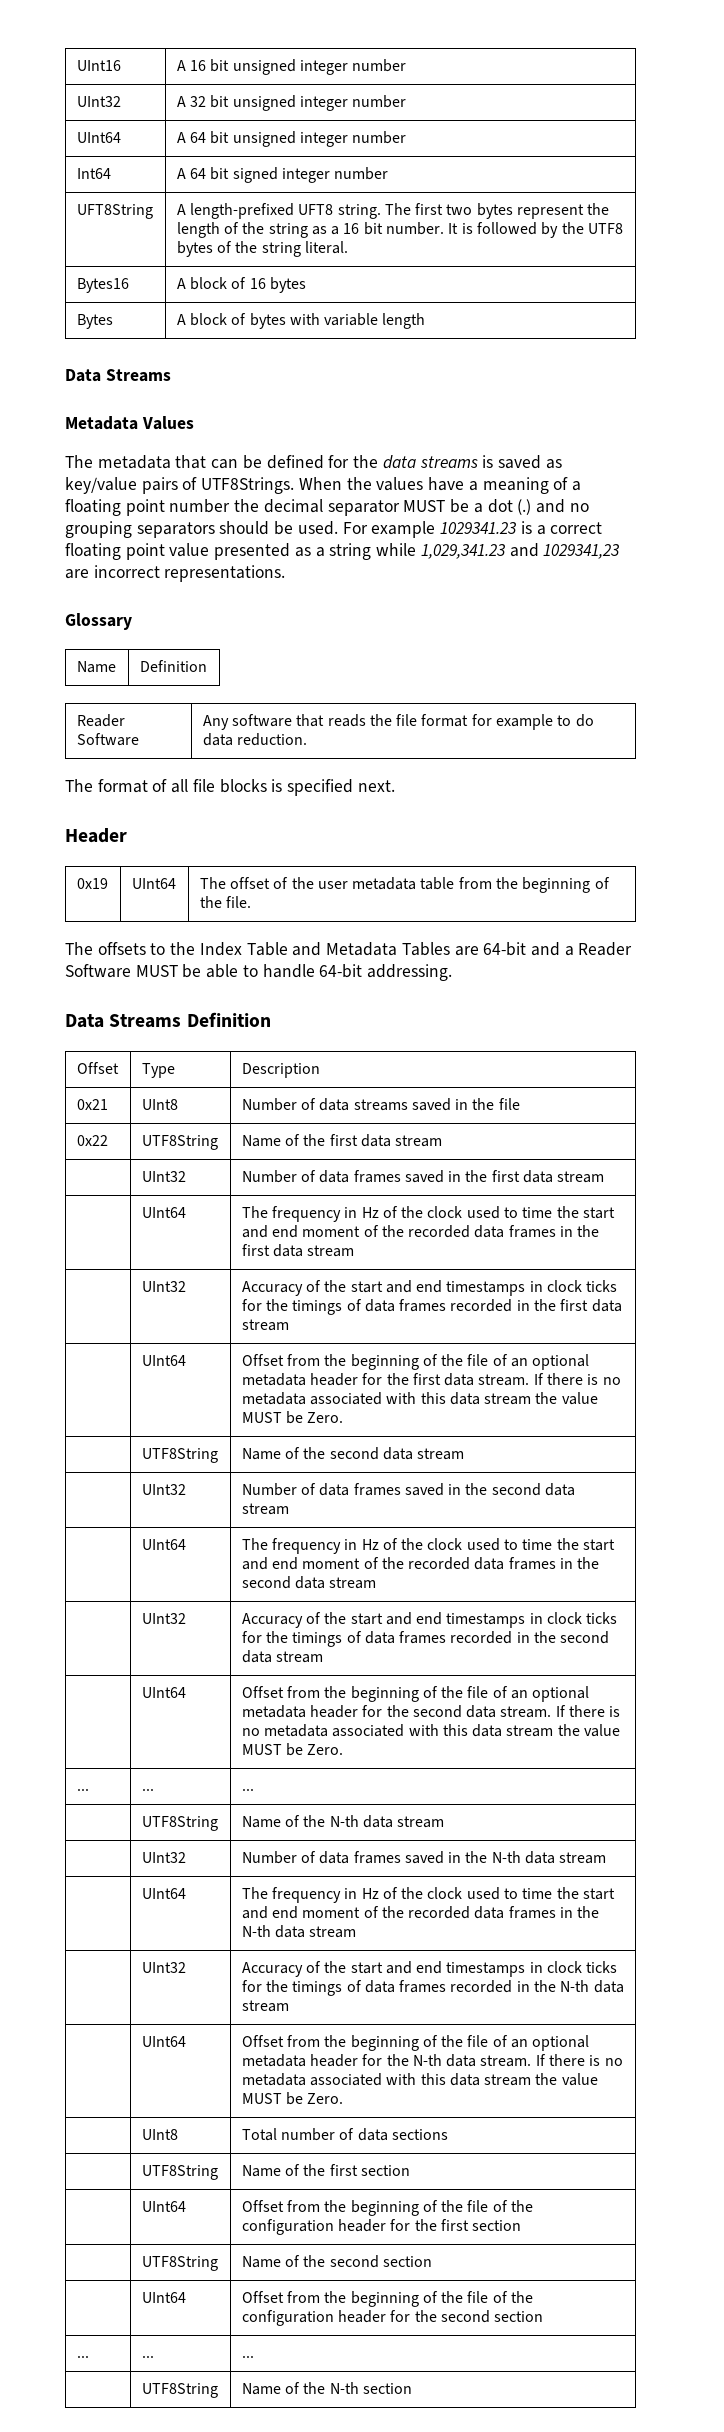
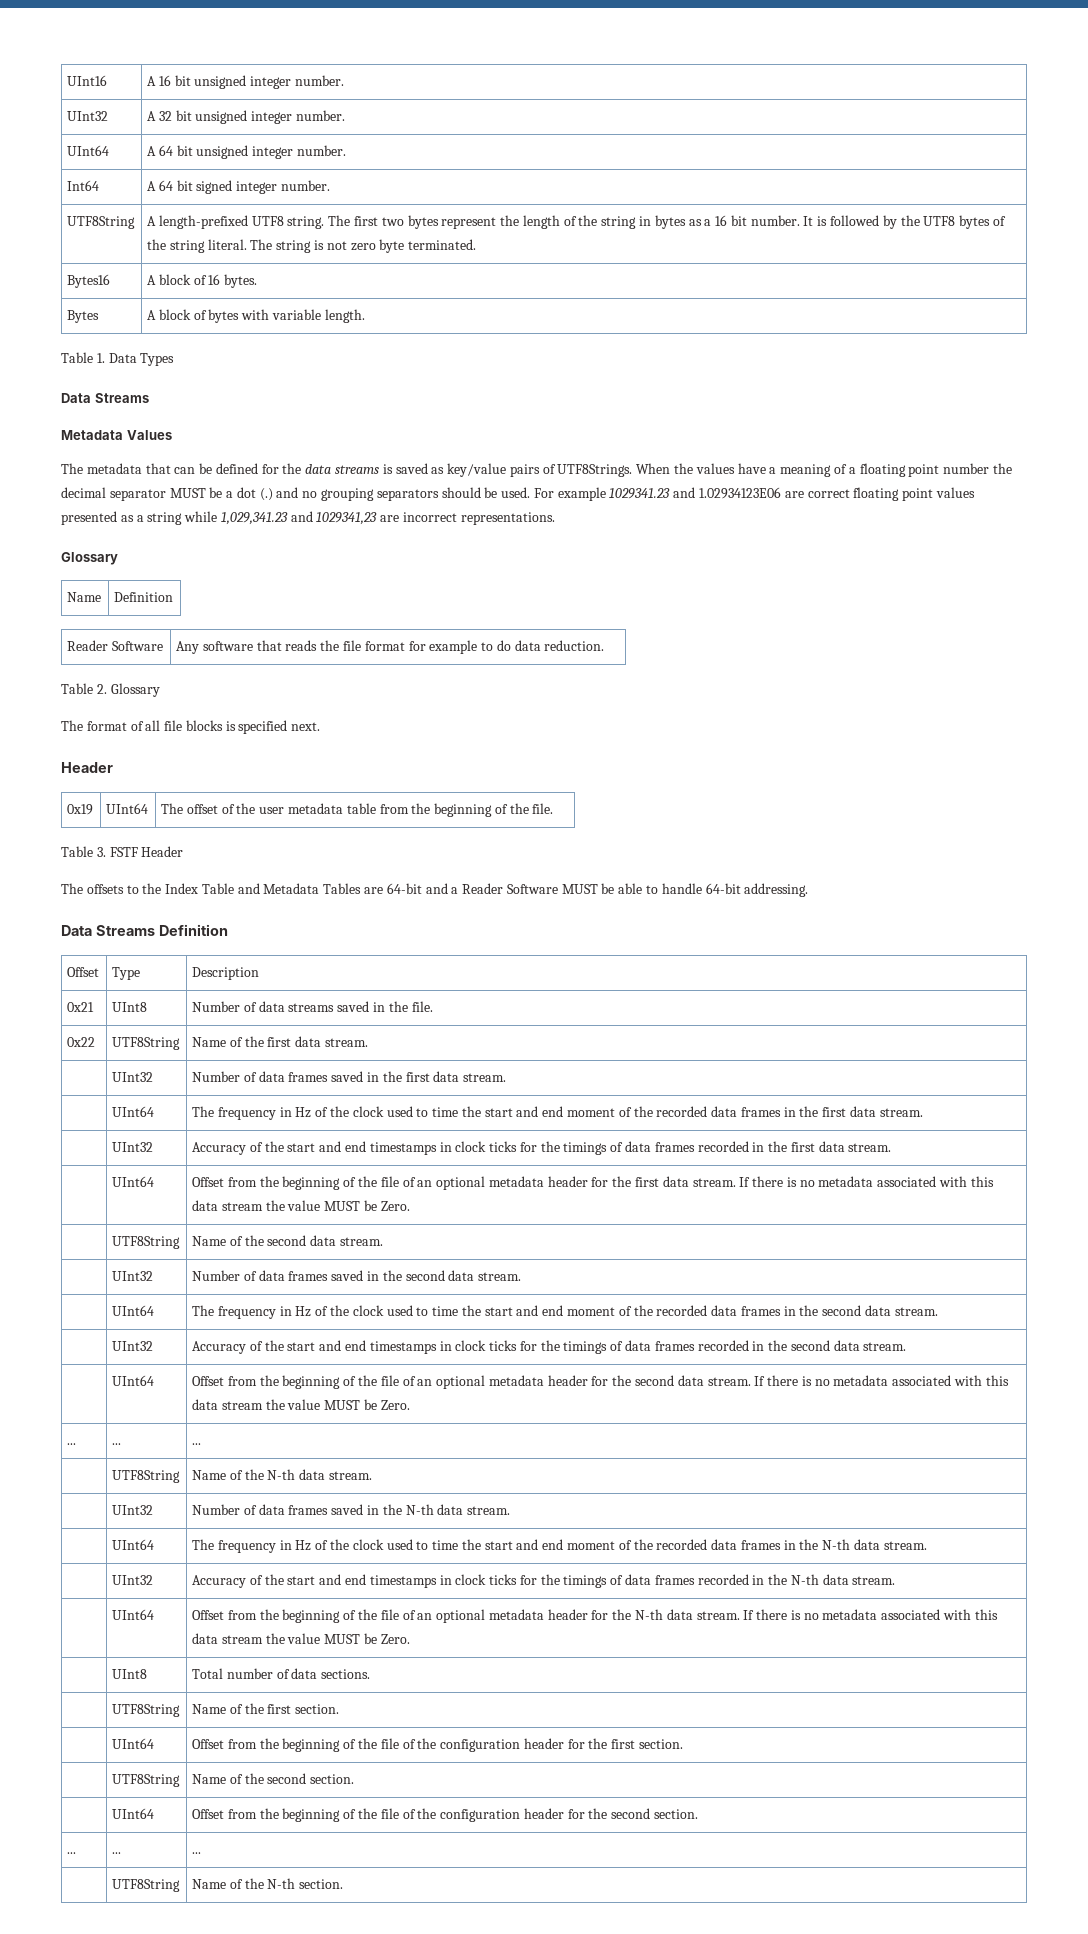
[352,59,407,72] number -> [294,75,344,86] number.
[352,95,407,108] number -> [295,110,345,121] number.
[352,131,407,144] number -> [296,145,346,156] number.
[334,167,389,180] [76,204,153,219] number // UFT8String -> [280,180,330,191] [67,216,136,229] number. // UTF8String
[298,204,334,215] UFT8 -> [251,216,284,226] UTF8
(308, 230) none -> [638,215,686,229] in bytes
(348, 247) none -> [250,239,477,253] The string is not zero byte terminated.
[269,277,306,293] bytes -> [224,274,258,288] bytes.
[382,313,426,329] length -> [324,309,365,323] [61,352,175,366] length. // Table 1. Data Types
[520,521,546,535] is a -> [673,487,804,499] and 1.02934123E06 are
[169,543,210,557] value -> [935,487,975,498] values
(307, 739) none -> [61,683,160,697] // Table 2. Glossary
(251, 902) none -> [61,846,184,857] // Table 3. FSTF Header
[498,1098,520,1110] file -> [411,1001,433,1012] file.
[395,1135,443,1147] stream -> [324,1038,368,1047] stream.
[557,1171,605,1183] stream -> [463,1073,507,1082] stream.
[307,1245,355,1257] stream -> [879,1108,923,1117] stream.
[241,1319,289,1331] stream -> [848,1143,892,1152] stream.
[417,1448,465,1460] stream -> [339,1237,383,1246] stream.
[241,1503,289,1515] stream -> [478,1272,522,1281] stream.
[329,1577,377,1589] stream -> [894,1307,938,1316] stream.
[275,1651,323,1663] stream -> [863,1342,907,1351] stream.
[397,1816,445,1828] stream -> [328,1471,372,1480] stream.
[559,1852,607,1864] stream -> [467,1506,511,1515] stream.
[309,1926,357,1938] stream -> [883,1541,927,1550] stream.
[241,2000,289,2012] stream -> [852,1576,896,1585] stream.
[391,2129,448,2140] [141,2165,218,2180] [241,2164,410,2177] sections // | UTF8String | Name of the first section -> [321,1669,371,1679] [112,1704,181,1717] [192,1703,340,1714] sections. // | UTF8String | Name of the first section.
[472,2220,522,2231] [141,2256,218,2271] [241,2255,432,2268] section // | UTF8String | Name of the second section -> [638,1739,683,1749] [112,1774,181,1787] [192,1773,355,1784] section. // | UTF8String | Name of the second section.
[494,2311,544,2322] [76,2355,89,2358] [141,2355,154,2358] [241,2355,254,2358] [141,2383,218,2398] [241,2382,412,2395] section // ... | ... | ... // | UTF8String | Name of the N-th section -> [653,1809,698,1819] [67,1852,77,1854] [112,1852,122,1854] [192,1852,202,1854] [112,1879,181,1892] [192,1878,344,1889] section. // ... | ... | ... // | UTF8String | Name of the N-th section.

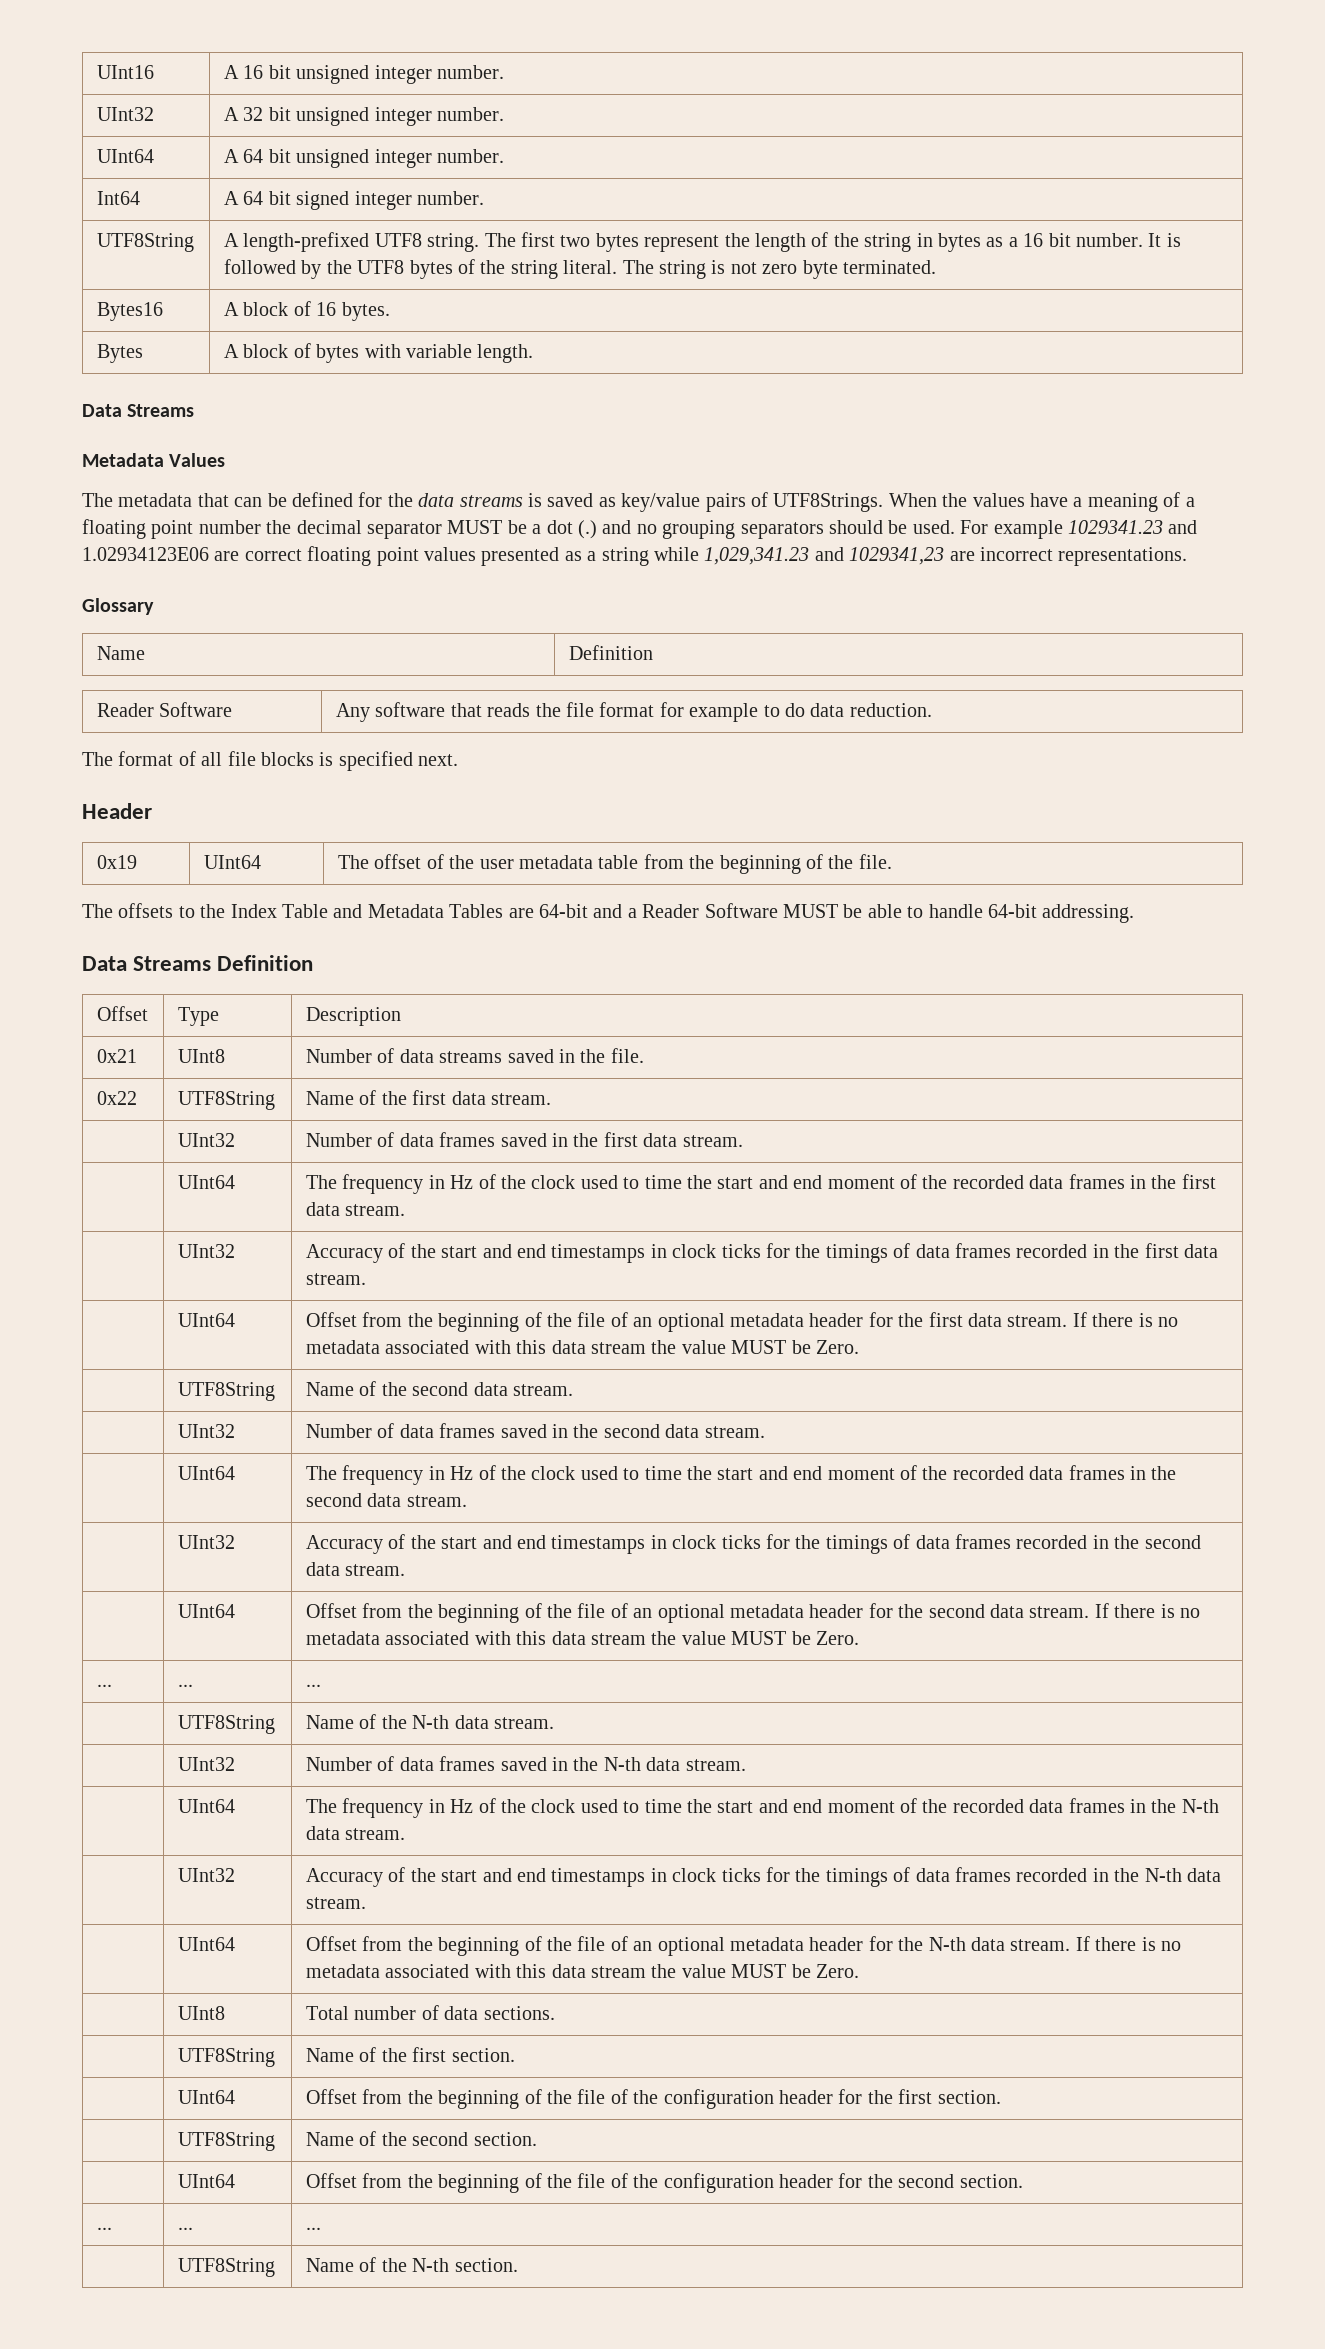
[61,352,175,366] // Table 1. Data Types -> (534, 353) none
[61,683,160,697] // Table 2. Glossary -> (932, 710) none
[61,846,184,857] // Table 3. FSTF Header -> (892, 861) none

